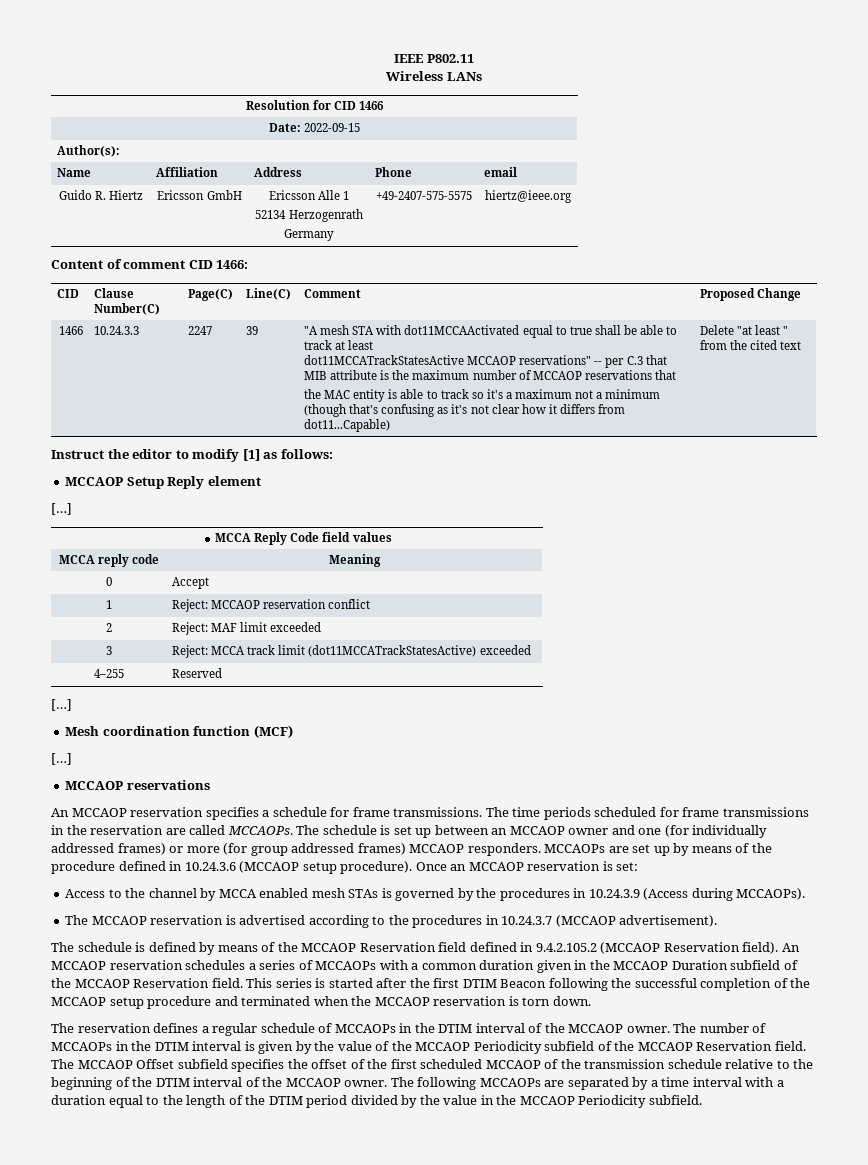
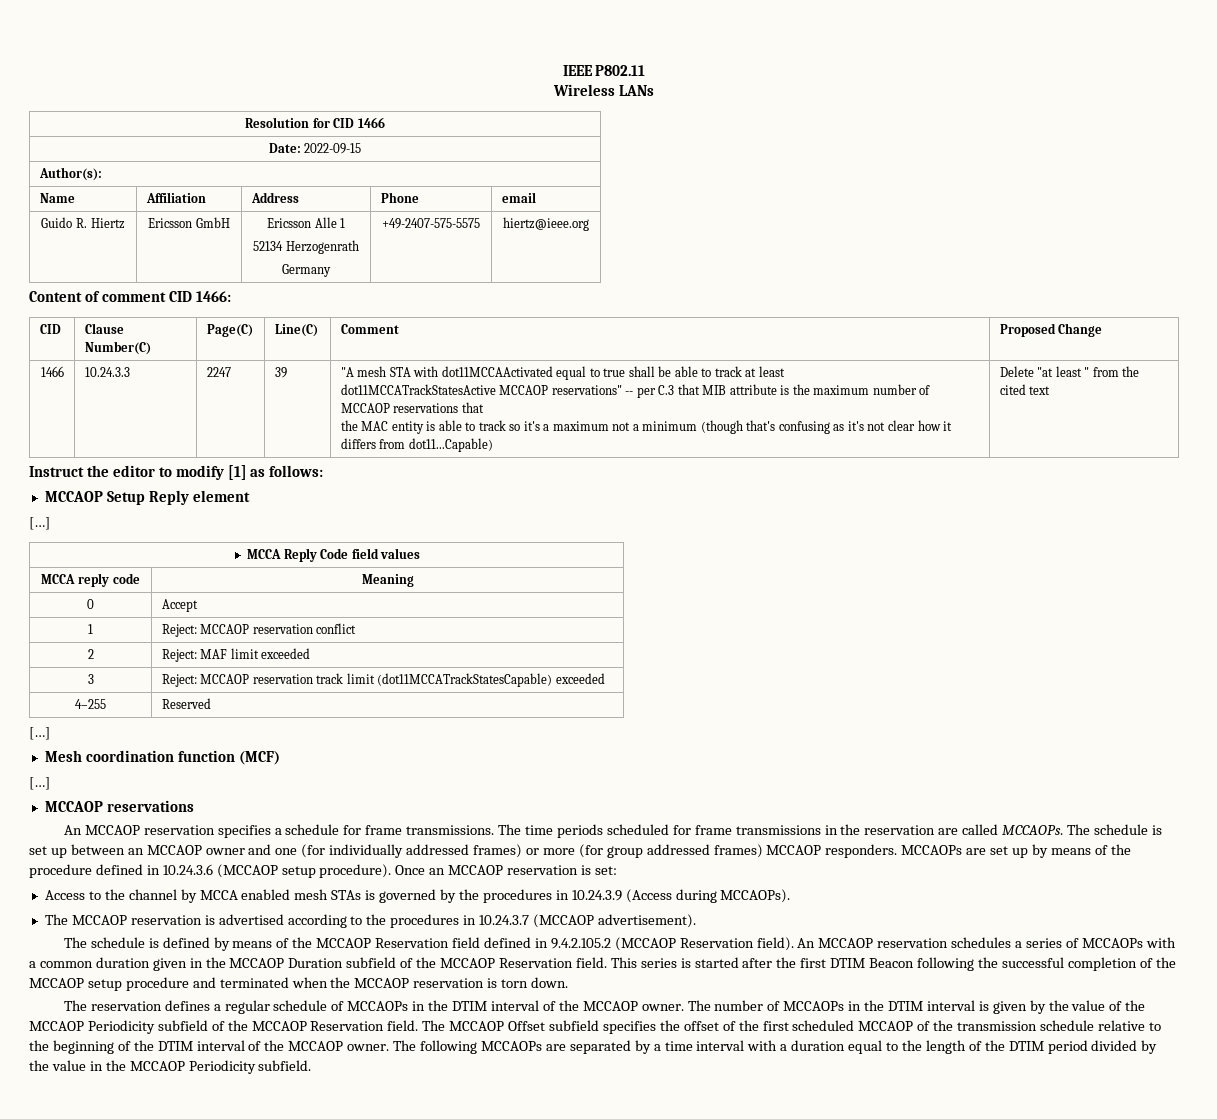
[211,646,246,655] MCCA -> [200,674,313,684] MCCAOP reservation
[308,645,477,657] (dot11MCCATrackStatesActive) -> [377,673,553,687] (dot11MCCATrackStatesCapable)

